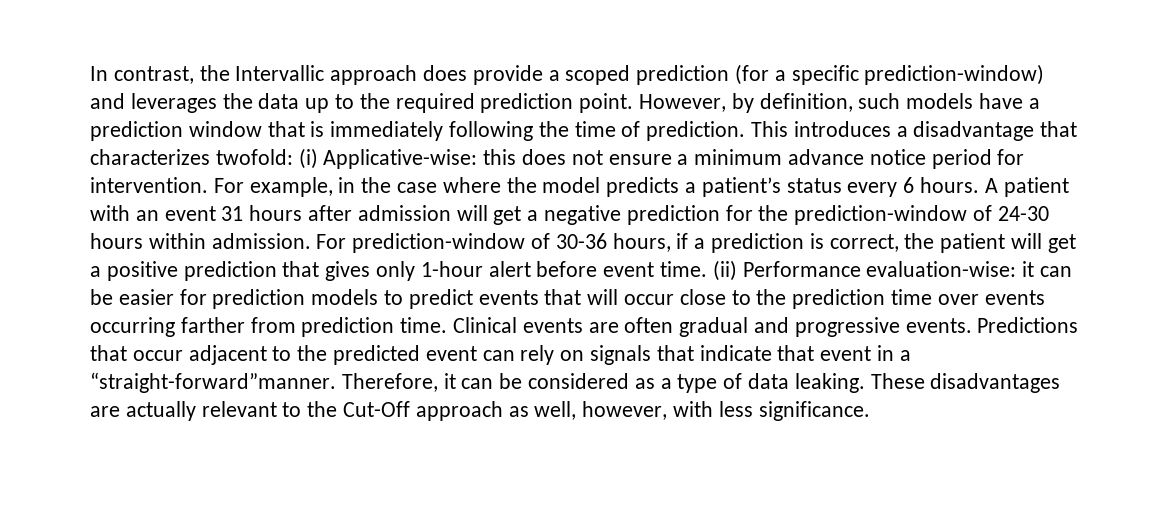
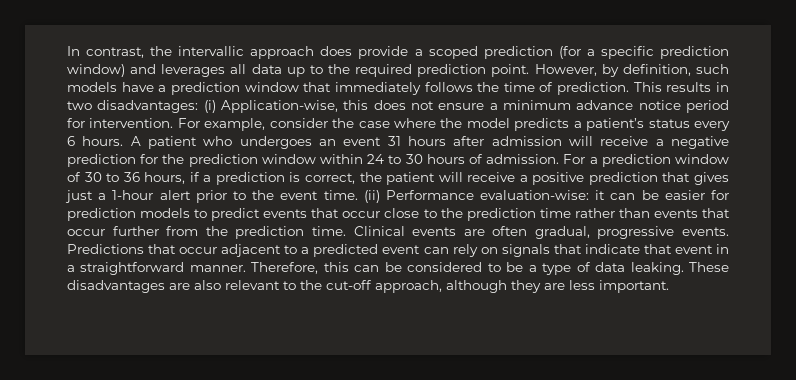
[235,65,325,81] Intervallic -> [178,46,245,56] intervallic
[864,64,1045,85] prediction-window) -> [660,46,730,59] [67,64,125,77] prediction window)
[222,93,253,109] the -> [230,64,247,74] all
[310,121,534,141] is immediately following -> [334,82,473,95] immediately follows
[793,121,1078,141] [90,148,478,169] introduces a disadvantage that characterizes twofold: (i) Applicative-wise: -> [666,82,729,92] [67,100,338,113] results in two disadvantages: (i) Application-wise,
[338,177,356,193] in -> [269,118,328,128] consider
[90,205,130,221] with -> [203,136,312,149] who undergoes
[493,206,522,225] get -> [600,136,649,146] receive
[794,205,1049,225] [90,233,607,253] prediction-window of 24-30 hours within admission. For prediction-window of 30-36 -> [188,154,729,167] [67,172,140,182] prediction window within 24 to 30 hours of admission. For a prediction window of 30 to 36
[1047,234,1076,253] get -> [467,172,516,182] receive
[376,261,598,281] only 1-hour alert before -> [65,190,275,203] just a 1-hour alert prior to the
[587,289,619,305] will -> (340, 213) none
[937,290,1045,305] [90,317,296,337] over events occurring farther from -> [574,208,731,218] [67,226,228,236] rather than events that occur further from the
[679,317,790,337] gradual and -> [534,226,590,239] gradual,
[297,345,328,361] the -> [301,247,310,254] a
[90,372,456,393] “straight-forward”manner. Therefore, it -> [80,262,349,275] straightforward manner. Therefore, this
[634,378,655,389] as -> [487,262,524,272] to be
[125,401,196,421] actually -> [194,280,221,290] also
[343,401,870,421] Cut-Off approach as well, however, with less significance. -> [326,280,669,293] cut-off approach, although they are less important.

